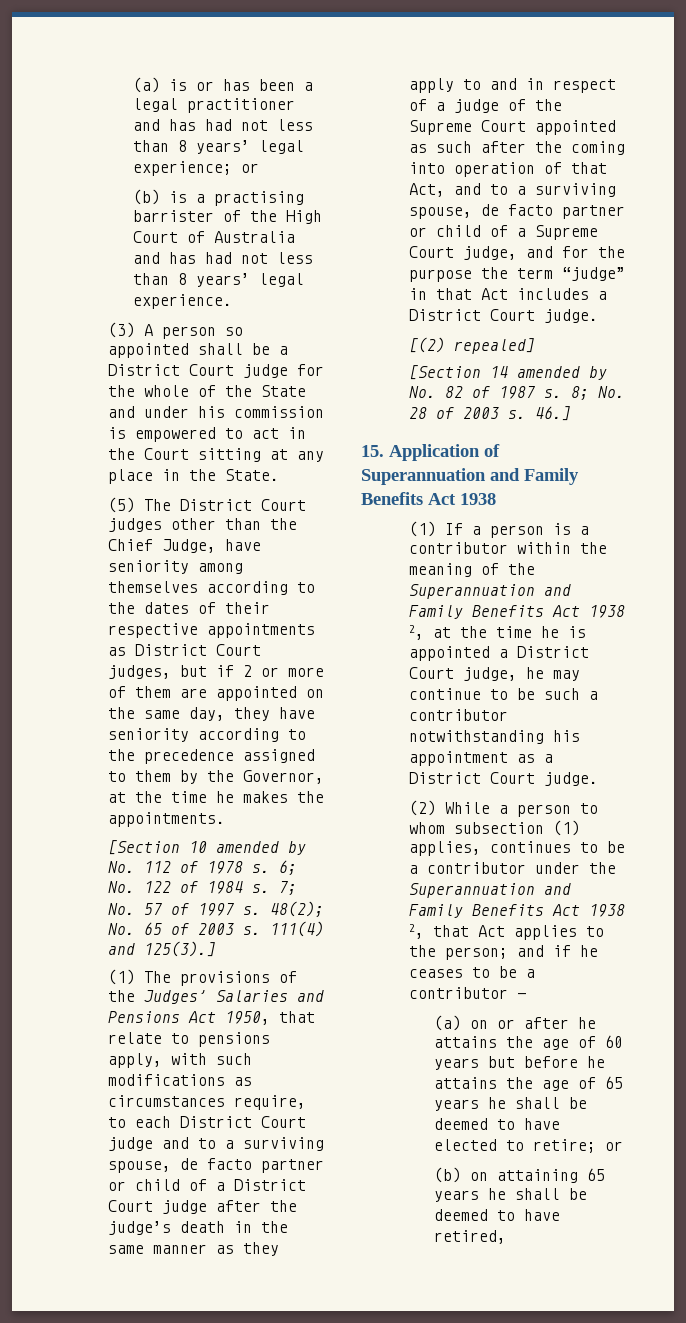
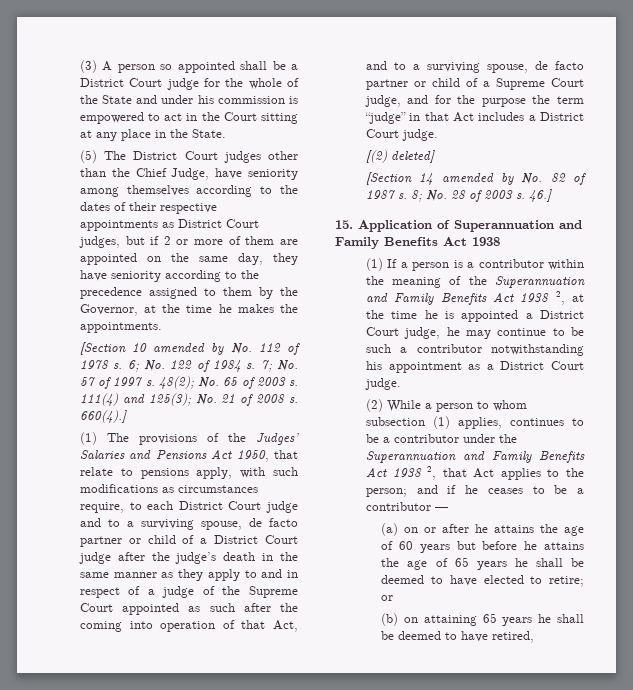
[132,77,313,93] [132,98,295,113] [132,119,313,131] [132,140,304,154] [132,161,259,176] [132,189,304,206] [132,210,322,224] [132,231,295,243] [132,252,313,264] [132,273,304,287] [132,294,232,309] (a) is or has been a legal practitioner and has had not less than 8 years’ legal experience; or // (b) is a practising barrister of the High Court of Australia and has had not less than 8 years’ legal experience. // -> (79, 66) none
[144,941,217,957] 125(3).] -> [148,393,298,406] [79,410,127,423] 125(3); No. 21 of 2008 s. 660(4).]
[454,338,536,354] repealed] -> [390,150,435,163] deleted]

